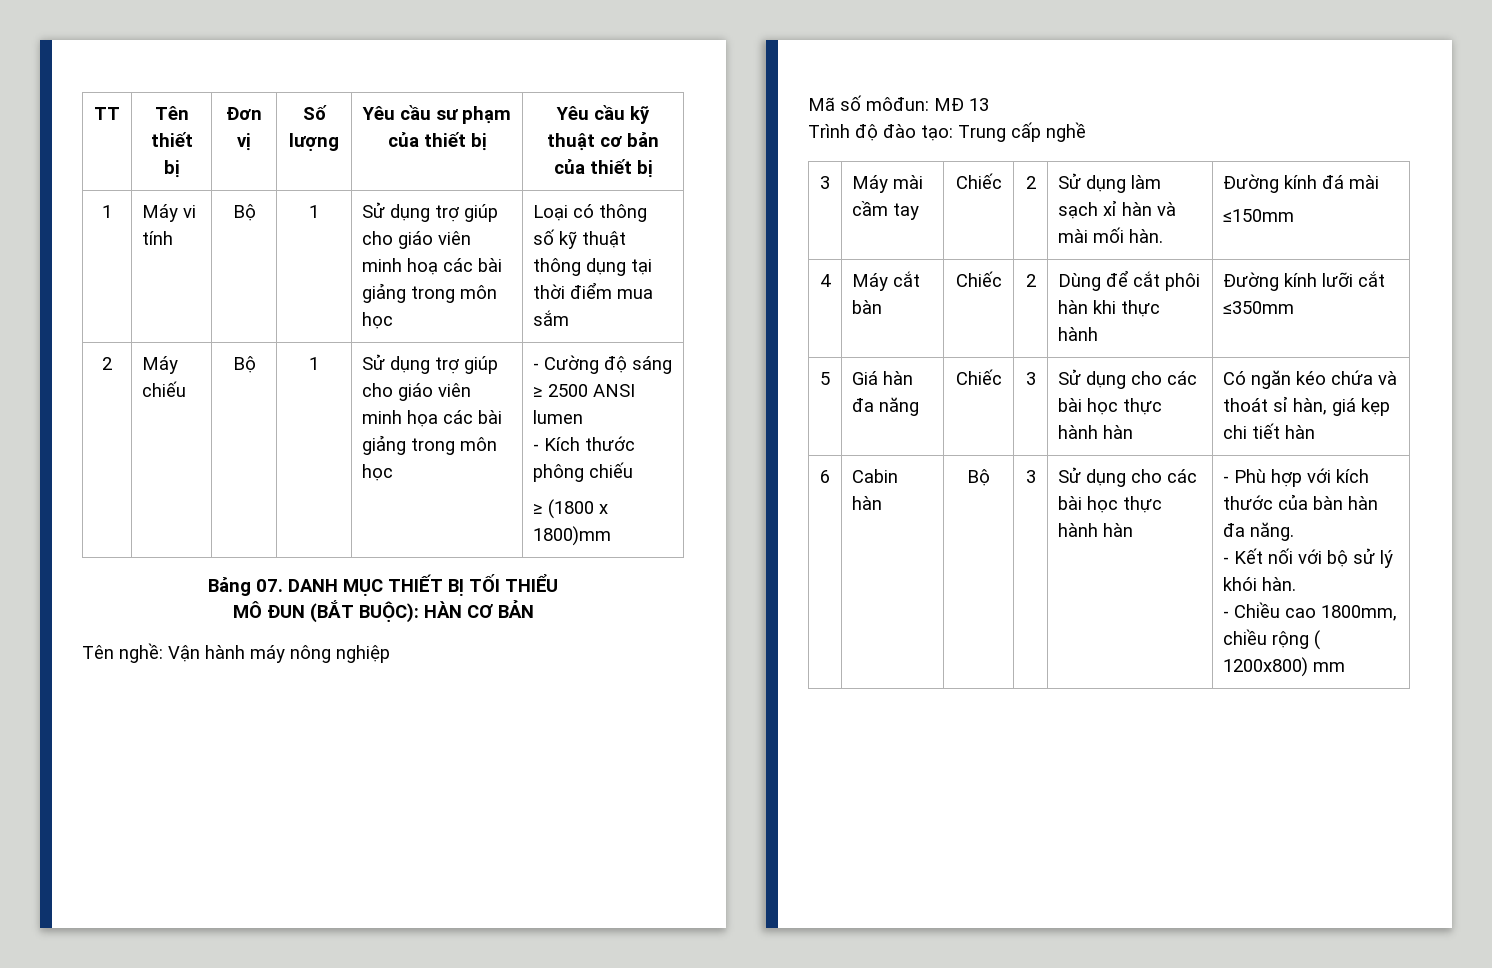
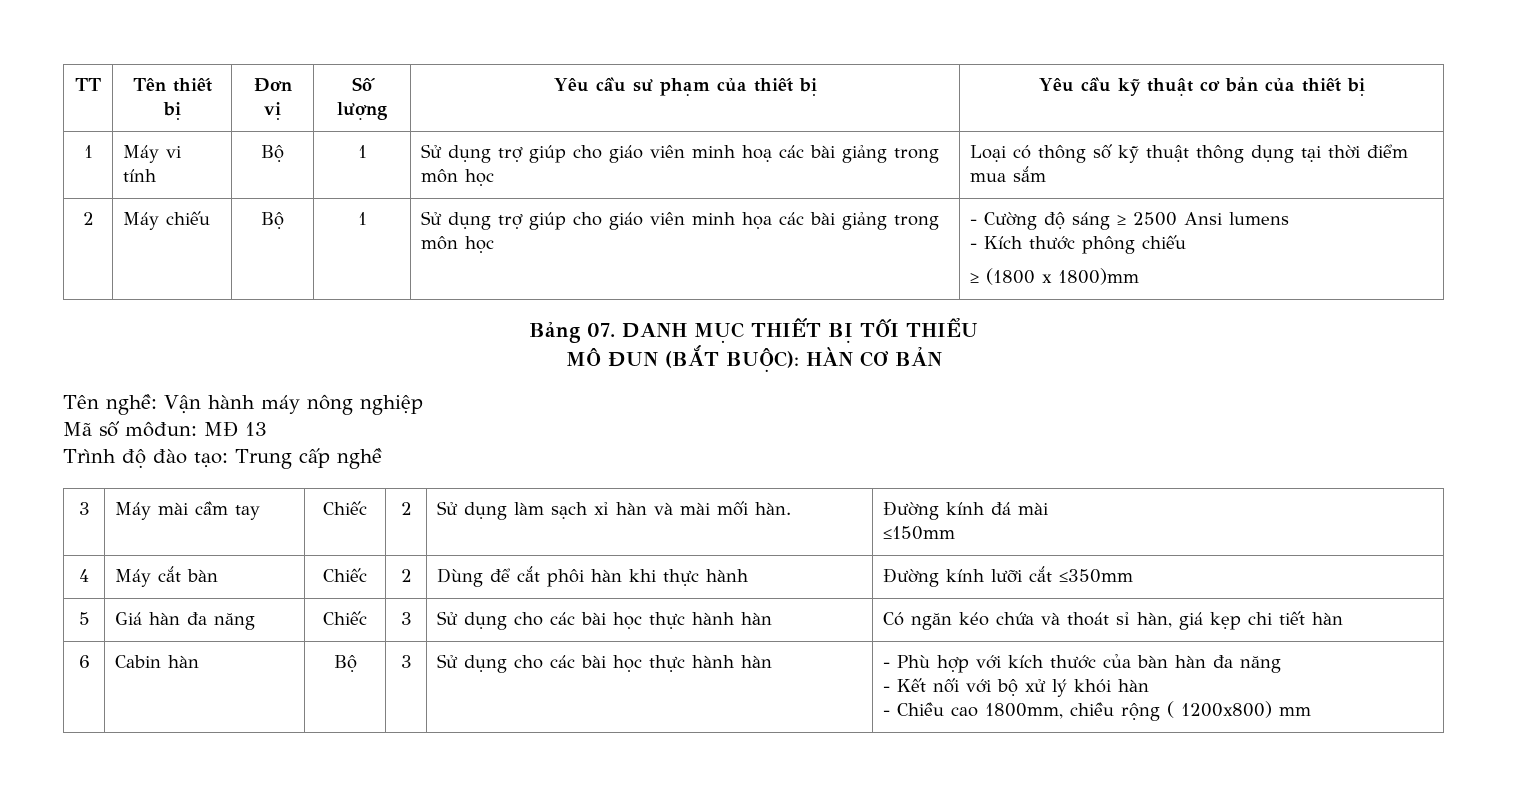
[593,384,636,397] [533,410,584,424] ANSI lumen -> [1184,212,1290,225] Ansi lumens
[1250,522,1295,541] năng. -> [1240,656,1282,673] năng
[1353,548,1376,564] sử -> [1025,679,1047,692] xử
[1262,577,1297,591] hàn. -> [1118,679,1150,692] hàn

